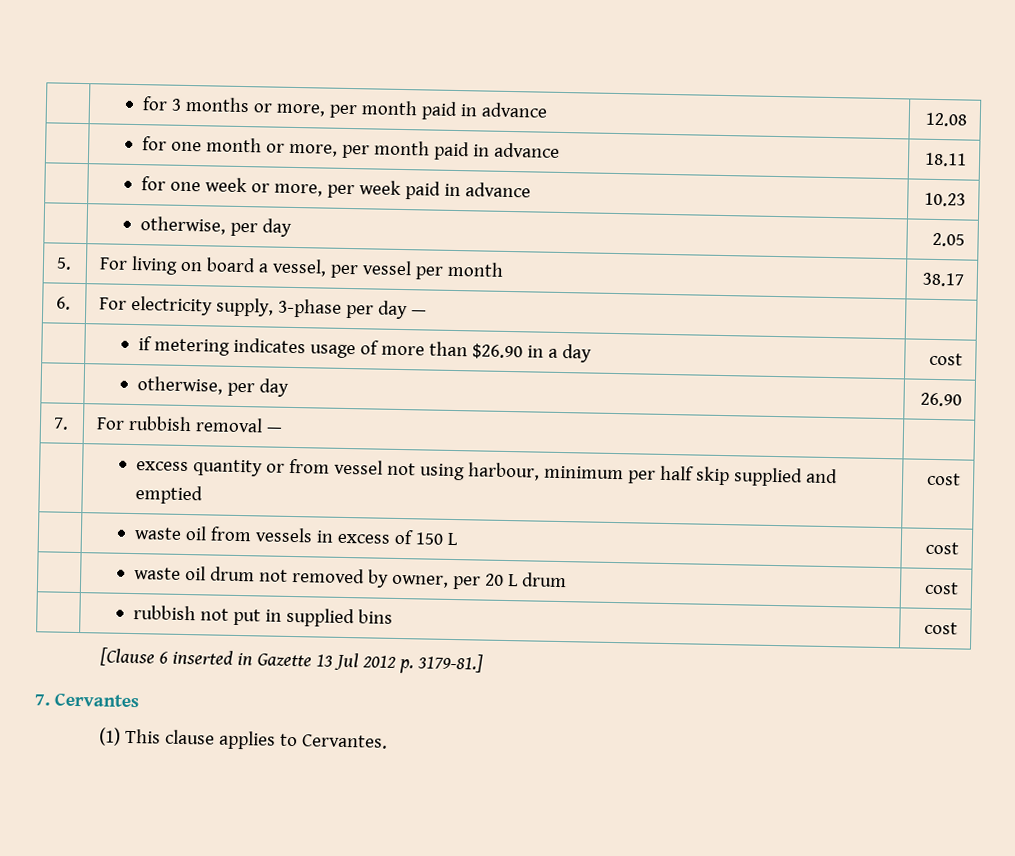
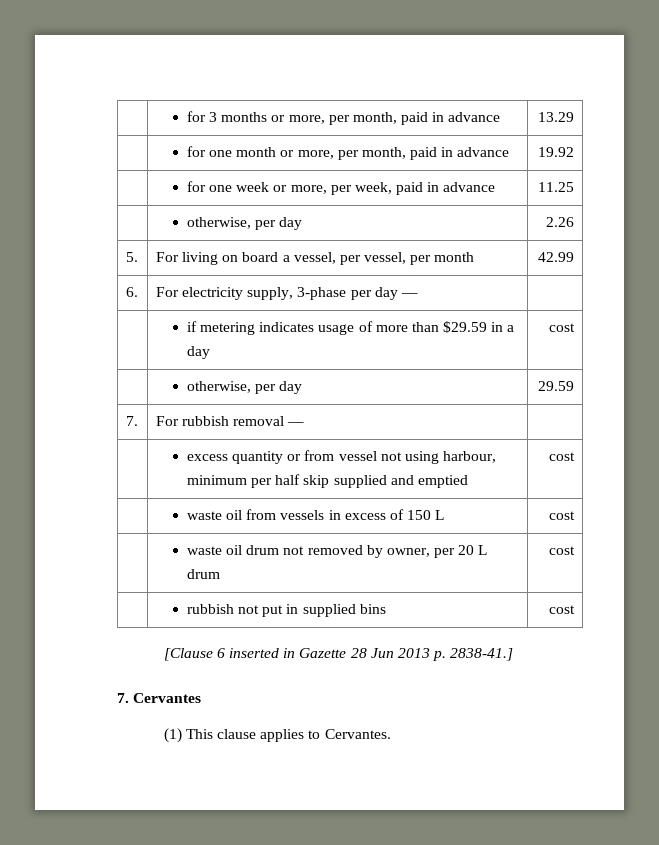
[360,100,548,120] [924,112,967,127] month paid in advance | 12.08 -> [352,112,501,125] [538,112,575,122] month, paid in advance | 13.29
[373,140,560,161] [923,152,967,167] month paid in advance | 18.11 -> [361,147,510,160] [538,147,575,157] month, paid in advance | 19.92
[358,180,531,200] [923,192,966,207] [139,216,292,237] [931,232,965,247] week paid in advance | 10.23 // | otherwise, per day | 2.05 -> [354,182,496,195] [538,182,575,192] [186,217,303,230] [546,217,575,227] week, paid in advance | 11.25 // | otherwise, per day | 2.26
[361,260,412,276] vessel -> [364,252,407,264] vessel,
[921,272,964,287] 38.17 -> [538,252,575,262] 42.99
[471,343,523,360] $26.90 -> [443,321,488,333] $29.59
[919,392,962,407] 26.90 -> [538,381,575,391] 29.59
[316,652,484,674] 13 Jul 2012 p. 3179-81.] -> [350,648,514,661] 28 Jun 2013 p. 2838-41.]

